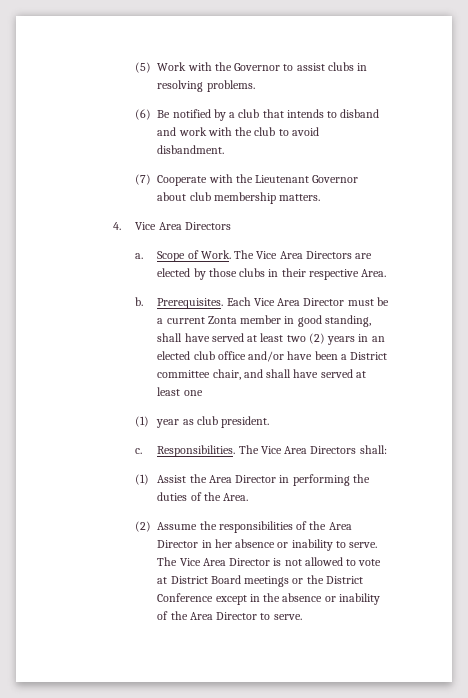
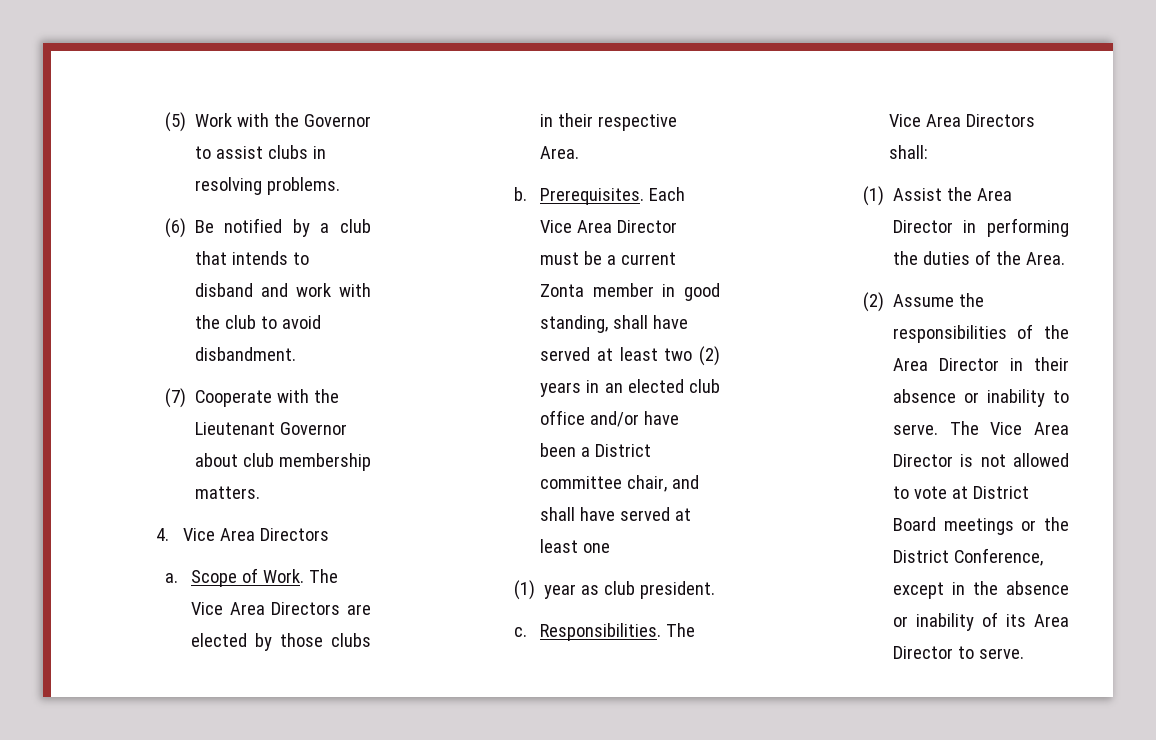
[214,539,232,548] her -> [1034,357,1069,371] their
[157,593,214,602] Conference -> [953,548,1043,566] Conference,
[170,611,188,620] the -> [1005,614,1026,627] its

